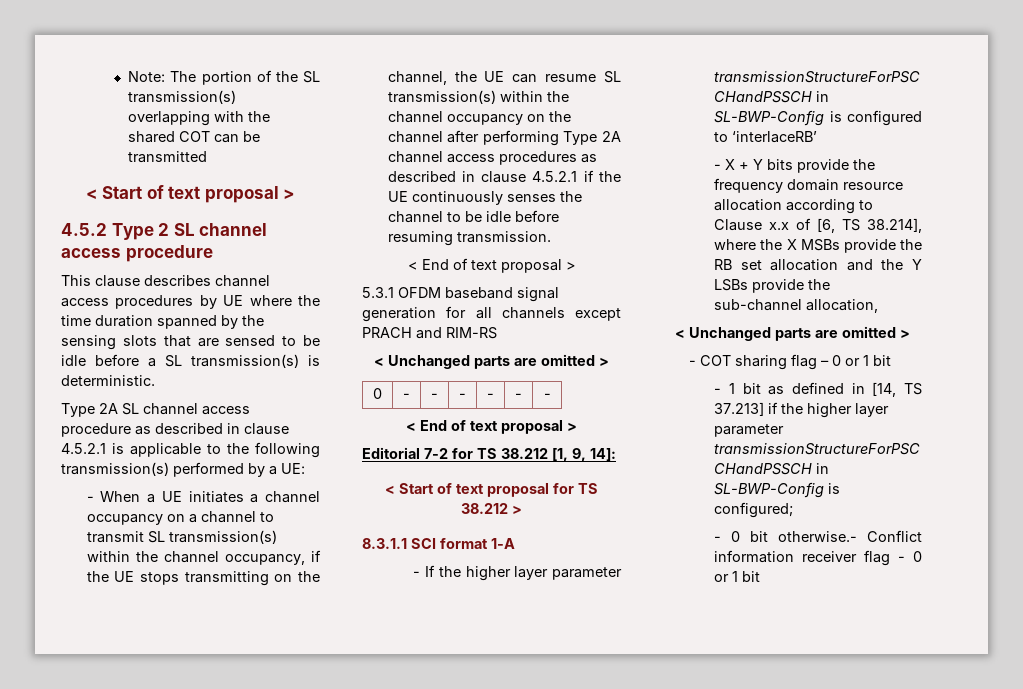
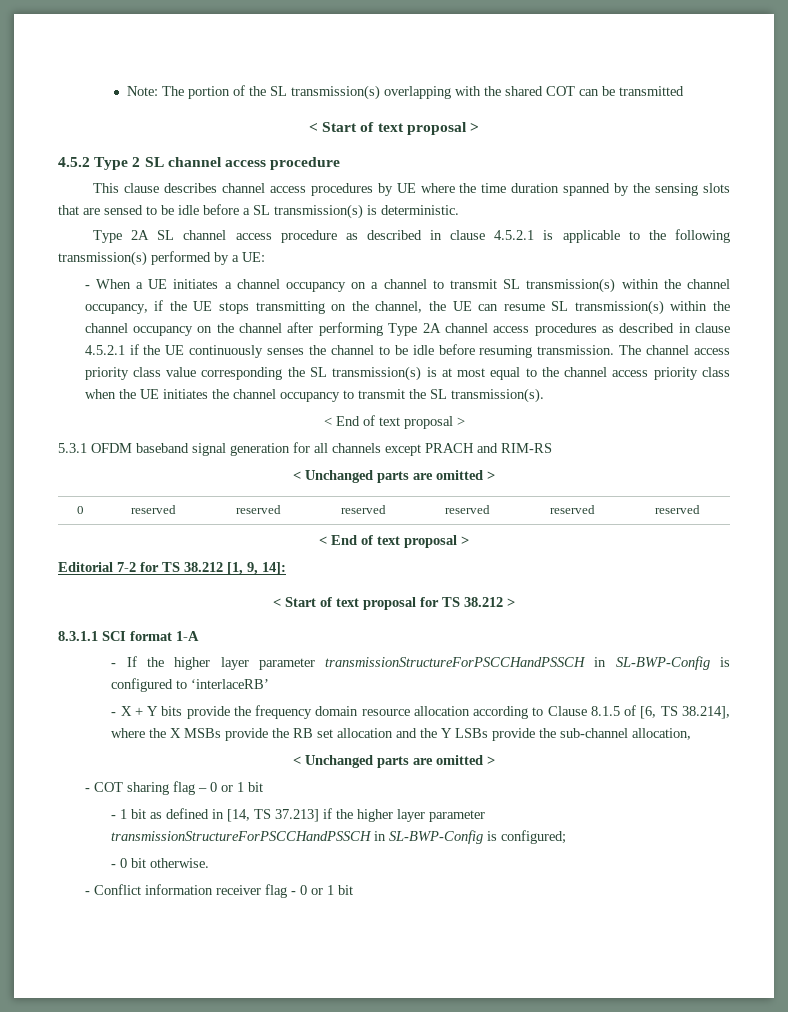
(551, 237) none -> [619,345,731,355] [84,366,730,381] [84,388,544,403] The channel access priority class value corresponding the SL transmission(s) is at most equal to the channel access priority class when the UE initiates the channel occupancy to transmit the SL transmission(s).
[403,393,410,399] [431,393,438,399] [459,393,466,399] [487,393,494,399] [515,393,522,399] [543,393,551,399] - | - | - | - | - | - -> [131,505,176,514] [235,505,281,514] [340,505,386,514] [445,505,490,514] [549,505,595,514] [654,505,700,514] reserved | reserved | reserved | reserved | reserved | reserved
[769,222,790,230] x.x -> [590,706,620,716] 8.1.5
[778,531,858,542] otherwise.- -> [150,858,210,868] [84,891,90,895] otherwise. // -

